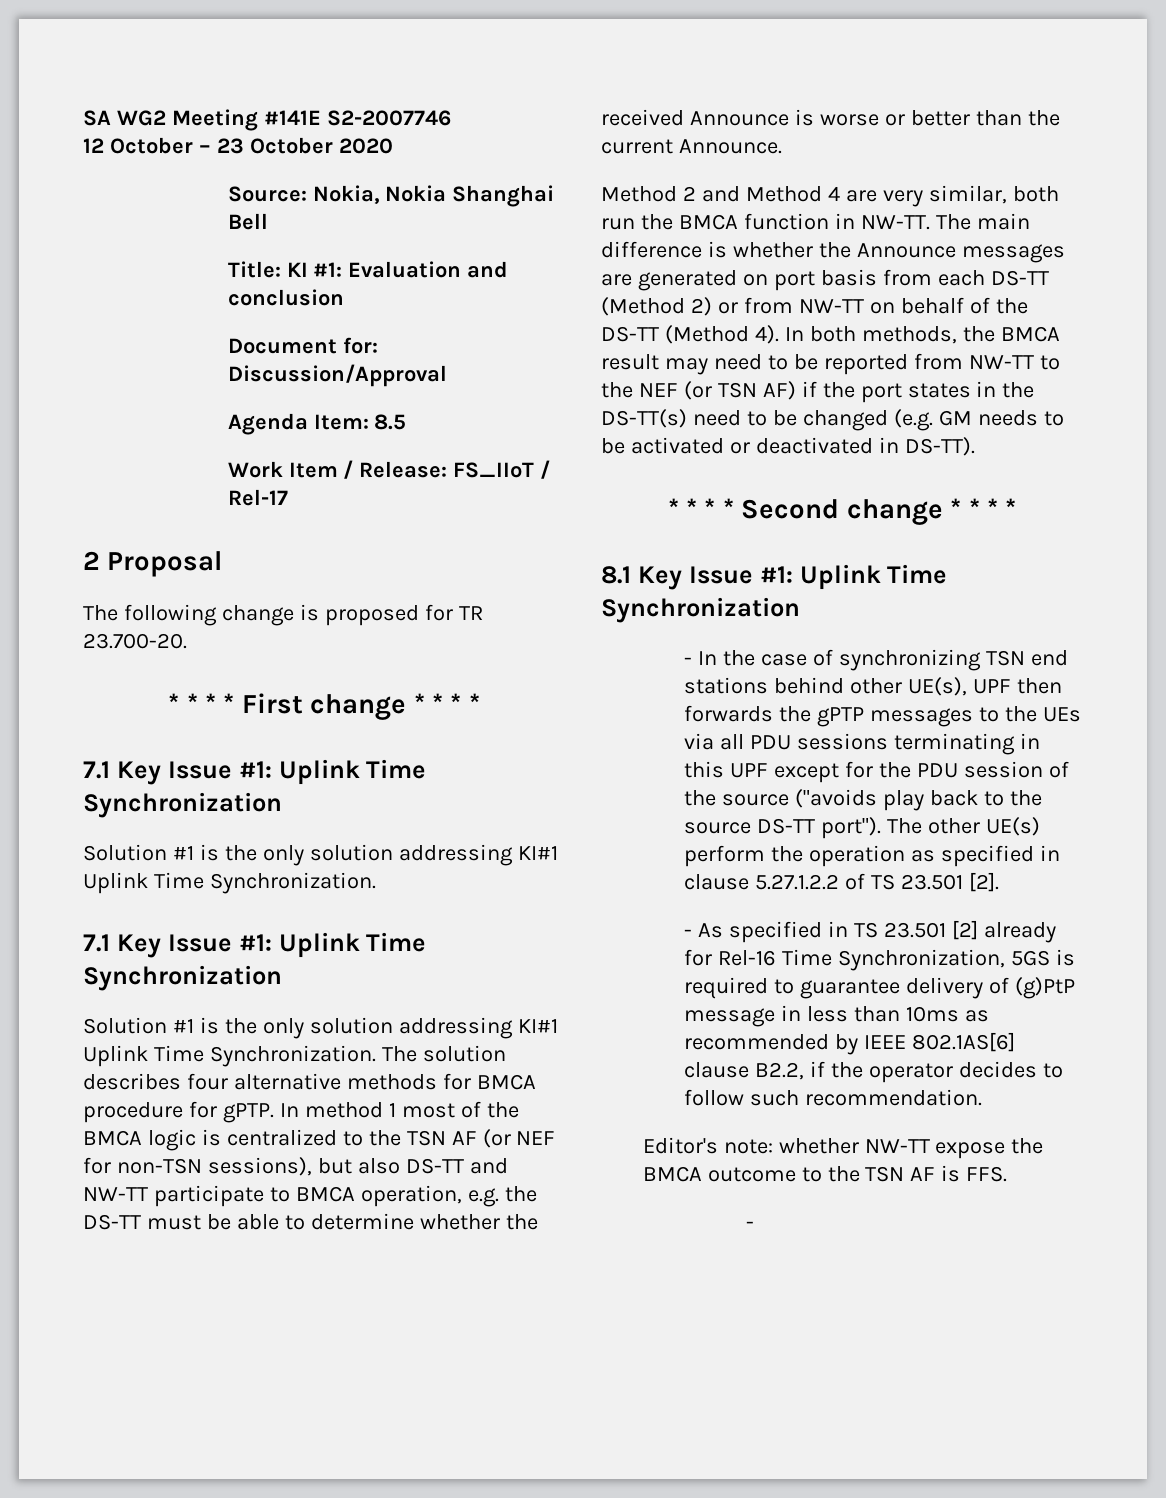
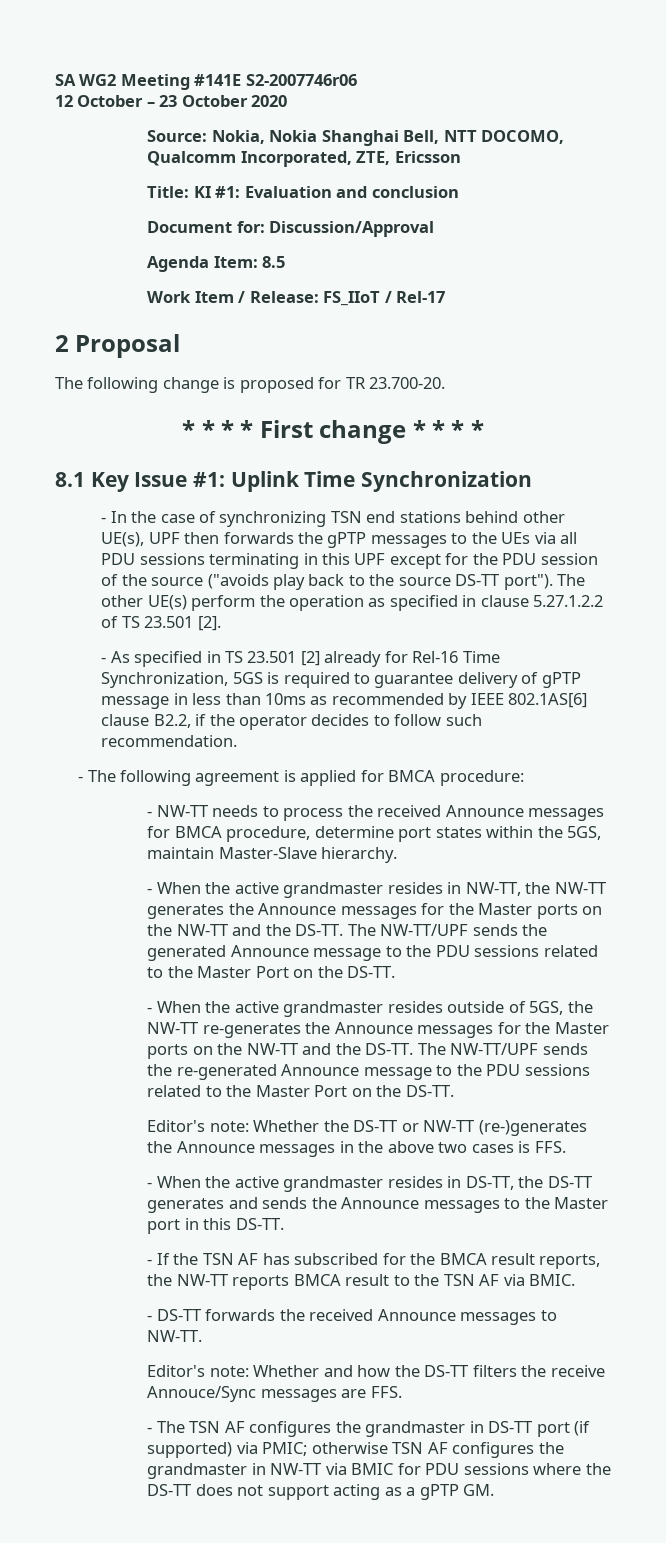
[326,110,451,126] S2-2007746 -> [245,74,357,86] S2-2007746r06
[227,213,268,230] Bell -> [403,130,565,144] [147,151,461,167] Bell, NTT DOCOMO, Qualcomm Incorporated, ZTE, Ericsson
[83,759,427,785] [83,792,282,818] [83,844,558,866] [83,872,376,894] [83,932,427,958] [83,965,282,991] [83,1017,558,1039] [83,1045,506,1067] [83,1073,536,1090] [83,1101,519,1123] [83,1129,556,1151] [83,1157,508,1176] [83,1185,537,1207] [83,1213,538,1230] [601,109,1060,126] [601,139,782,154] [601,185,1059,207] [601,213,1030,230] [601,241,1065,263] [601,269,1049,291] [601,297,1028,316] [601,325,1060,344] [601,353,1060,375] [601,381,1035,403] [601,409,1064,431] [601,437,975,456] [667,498,1017,525] // 7.1 Key Issue #1: Uplink Time Synchronization // Solution #1 is the only solution addressing KI#1 Uplink Time Synchronization. // 7.1 Key Issue #1: Uplink Time Synchronization // Solution #1 is the only solution addressing KI#1 Uplink Time Synchronization. The solution describes four alternative methods for BMCA procedure for gPTP. In method 1 most of the BMCA logic is centralized to the TSN AF (or NEF for non-TSN sessions), but also DS-TT and NW-TT participate to BMCA operation, e.g. the DS-TT must be able to determine whether the received Announce is worse or better than the current Announce. // Method 2 and Method 4 are very similar, both run the BMCA function in NW-TT. The main difference is whether the Announce messages are generated on port basis from each DS-TT (Method 2) or from NW-TT on behalf of the DS-TT (Method 4). In both methods, the BMCA result may need to be reported from NW-TT to the NEF (or TSN AF) if the port states in the DS-TT(s) need to be changed (e.g. GM needs to be activated or deactivated in DS-TT). // * * * * Second change * * * * -> (484, 429) none
[1015,977,1076,999] (g)PtP -> [541,672,581,688] gPTP
[642,1137,1044,1159] [642,1165,1008,1182] [745,1221,754,1229] Editor's note: whether NW-TT expose the BMCA outcome to the TSN AF is FFS. // - -> [78,770,524,786] [147,805,605,821] [147,826,602,842] [147,847,398,863] [147,882,606,898] [147,903,603,919] [147,924,548,936] [147,945,598,961] [147,966,396,978] [147,1001,593,1017] [147,1022,609,1038] [147,1043,588,1059] [147,1064,590,1080] [147,1085,454,1097] [147,1120,587,1136] [147,1141,566,1157] [147,1176,592,1192] [147,1197,609,1213] [147,1218,284,1234] [147,1253,601,1269] [147,1274,575,1290] [147,1309,557,1325] [147,1330,203,1342] [147,1365,605,1377] [147,1386,402,1402] [147,1421,590,1437] [147,1442,564,1458] [147,1463,611,1479] [147,1484,495,1500] - The following agreement is applied for BMCA procedure: // - NW-TT needs to process the received Announce messages for BMCA procedure, determine port states within the 5GS, maintain Master-Slave hierarchy. // - When the active grandmaster resides in NW-TT, the NW-TT generates the Announce messages for the Master ports on the NW-TT and the DS-TT. The NW-TT/UPF sends the generated Announce message to the PDU sessions related to the Master Port on the DS-TT. // - When the active grandmaster resides outside of 5GS, the NW-TT re-generates the Announce messages for the Master ports on the NW-TT and the DS-TT. The NW-TT/UPF sends the re-generated Announce message to the PDU sessions related to the Master Port on the DS-TT. // Editor's note: Whether the DS-TT or NW-TT (re-)generates the Announce messages in the above two cases is FFS. // - When the active grandmaster resides in DS-TT, the DS-TT generates and sends the Announce messages to the Master port in this DS-TT. // - If the TSN AF has subscribed for the BMCA result reports, the NW-TT reports BMCA result to the TSN AF via BMIC. // - DS-TT forwards the received Announce messages to NW-TT. // Editor's note: Whether and how the DS-TT filters the receive Annouce/Sync messages are FFS. // - The TSN AF configures the grandmaster in DS-TT port (if supported) via PMIC; otherwise TSN AF configures the grandmaster in NW-TT via BMIC for PDU sessions where the DS-TT does not support acting as a gPTP GM.

